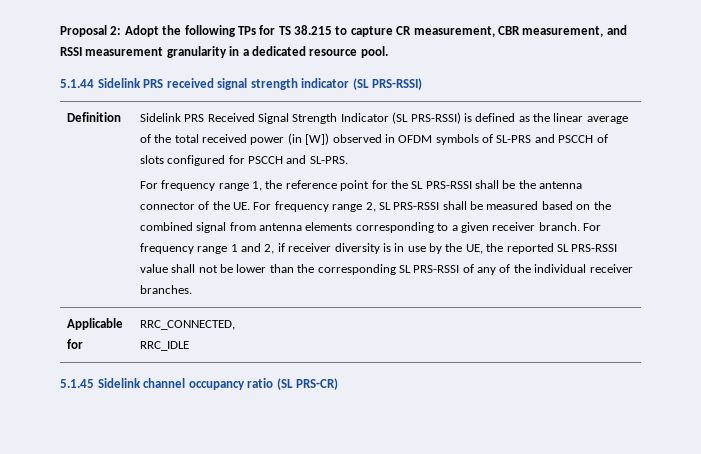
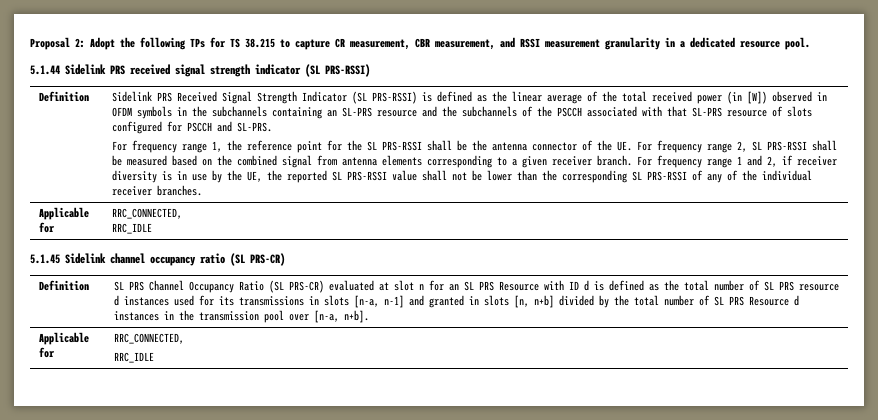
[482,134,594,143] of SL-PRS and PSCCH -> [176,106,767,119] in the subchannels containing an SL-PRS resource and the subchannels of the PSCCH associated with that SL-PRS resource
(339, 384) none -> [38,280,89,291] [113,280,839,293] [113,295,799,308] [113,310,369,323] [38,332,89,345] [38,347,55,358] [113,333,184,344] [113,352,154,363] // Definition | SL PRS Channel Occupancy Ratio (SL PRS-CR) evaluated at slot n for an SL PRS Resource with ID d is defined as the total number of SL PRS resource d instances used for its transmissions in slots [n-a, n-1] and granted in slots [n, n+b] divided by the total number of SL PRS Resource d instances in the transmission pool over [n-a, n+b]. // Applicable for | RRC_CONNECTED, // RRC_IDLE

